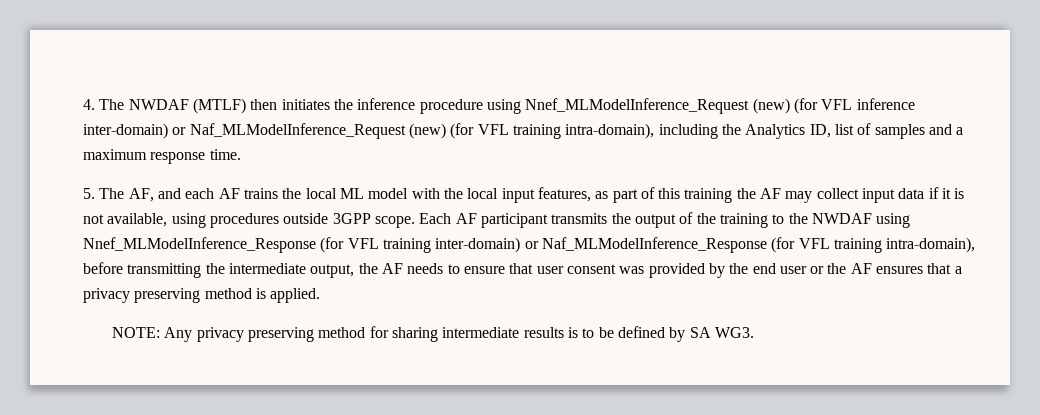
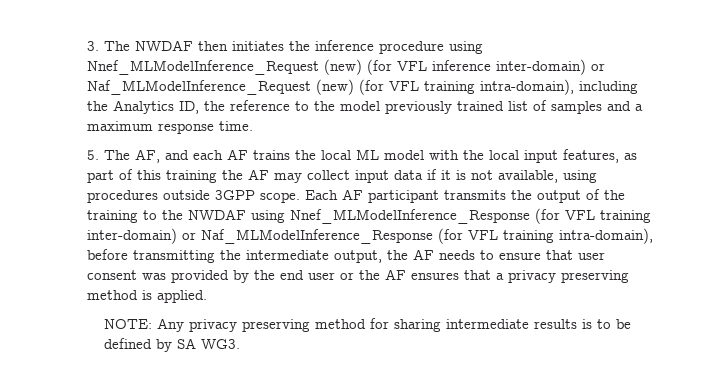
[83,99,96,110] 4. -> [86,41,99,51] 3.
[193,98,247,114] (MTLF) -> (193, 45) none
(831, 131) none -> [203,100,504,114] the reference to the model previously trained

